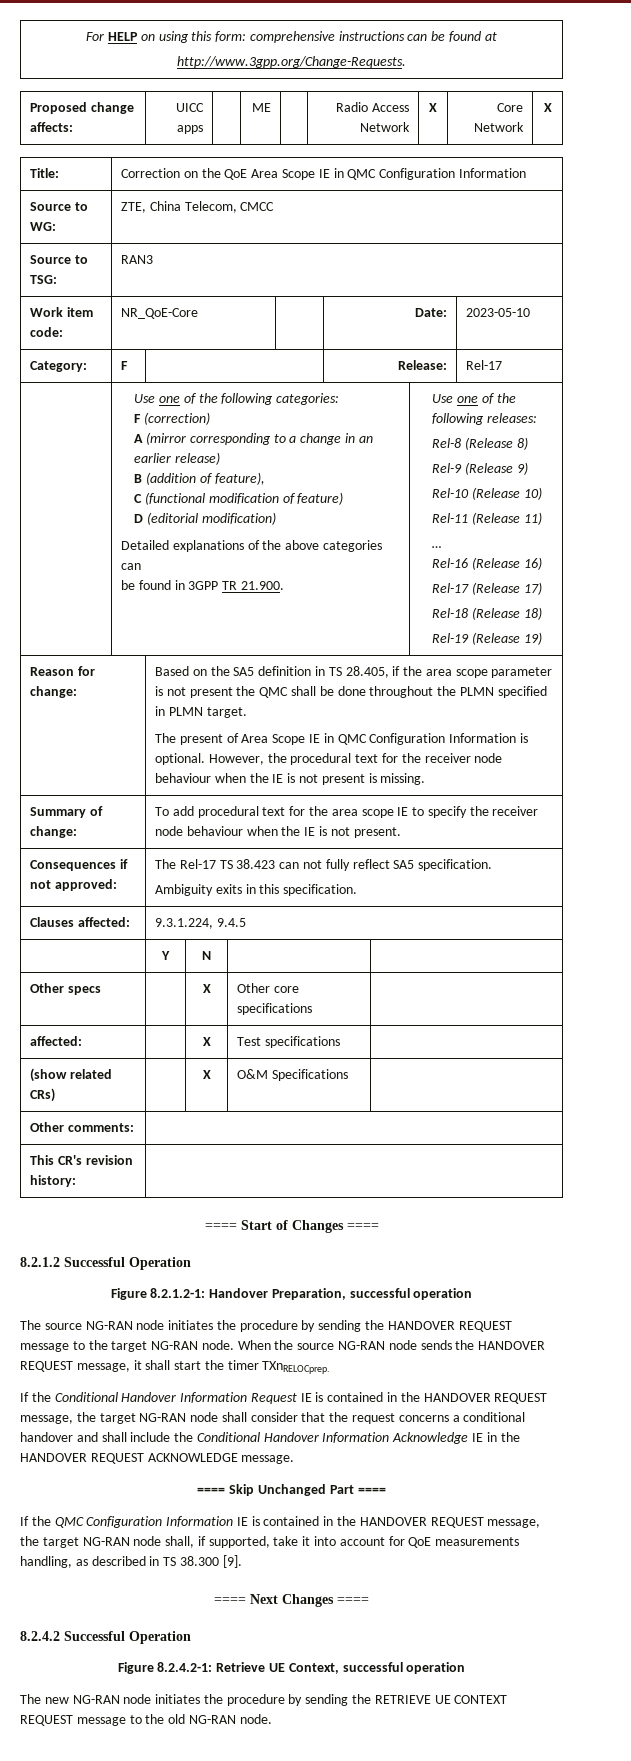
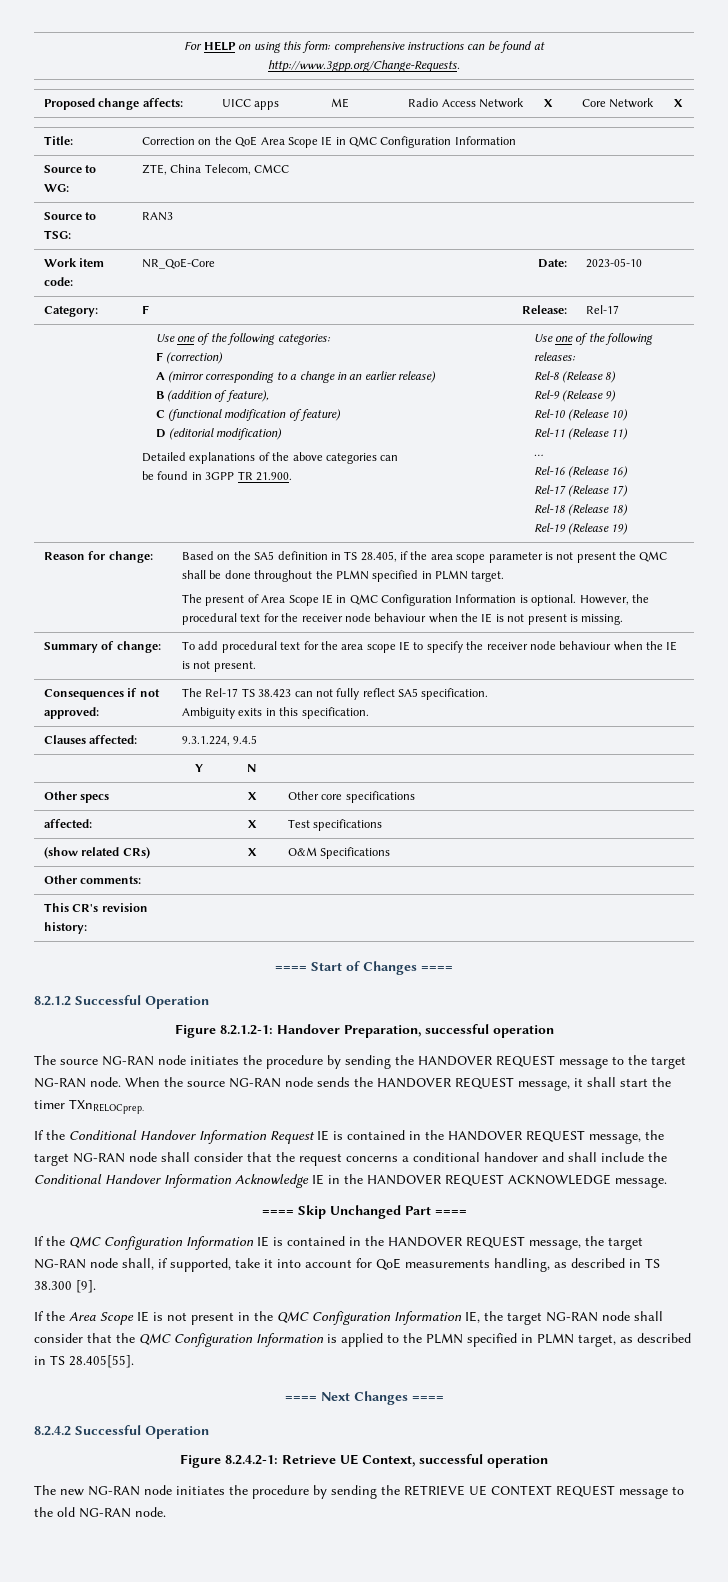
(242, 1561) none -> [34,1311,663,1325] [34,1333,691,1347] [34,1355,134,1368] // If the Area Scope IE is not present in the QMC Configuration Information IE, the target NG-RAN node shall consider that the QMC Configuration Information is applied to the PLMN specified in PLMN target, as described in TS 28.405[55].

